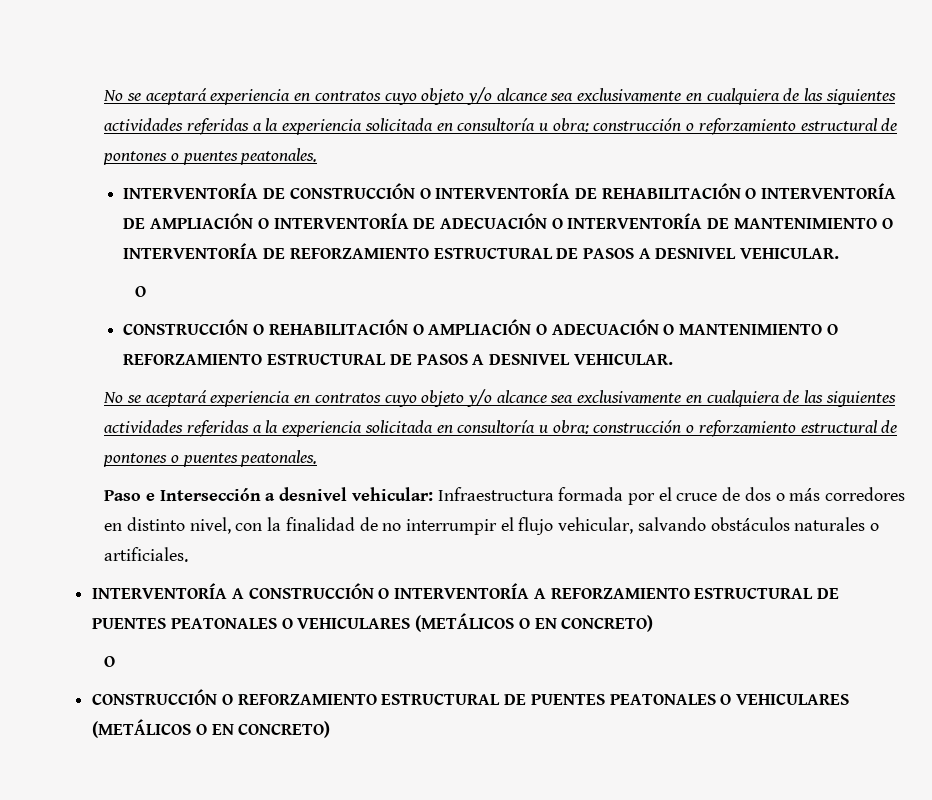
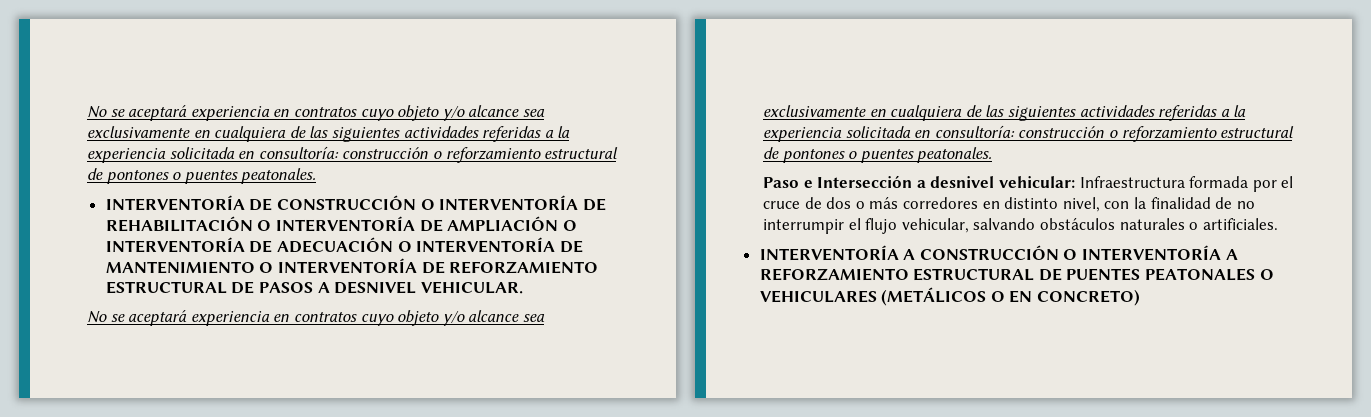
[457,118,589,132] consultoría u obra: -> [258,146,339,159] consultoría:
[135,286,147,297] [123,319,838,335] [123,354,673,365] // O // CONSTRUCCIÓN O REHABILITACIÓN O AMPLIACIÓN O ADECUACIÓN O MANTENIMIENTO O REFORZAMIENTO ESTRUCTURAL DE PASOS A DESNIVEL VEHICULAR. -> (523, 287) none
[457,420,589,434] consultoría u obra: -> [934,125,1015,138] consultoría:
[104,656,116,667] [92,689,850,705] [92,719,331,738] // O // CONSTRUCCIÓN O REFORZAMIENTO ESTRUCTURAL DE PUENTES PEATONALES O VEHICULARES (METÁLICOS O EN CONCRETO) -> (1141, 297) none

